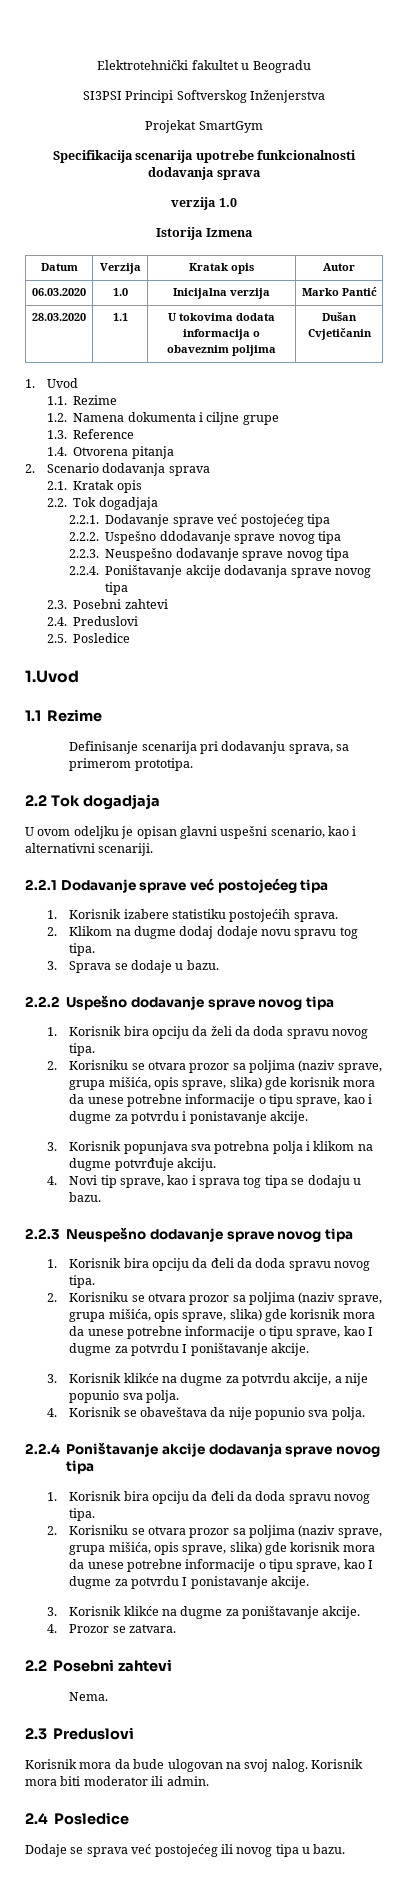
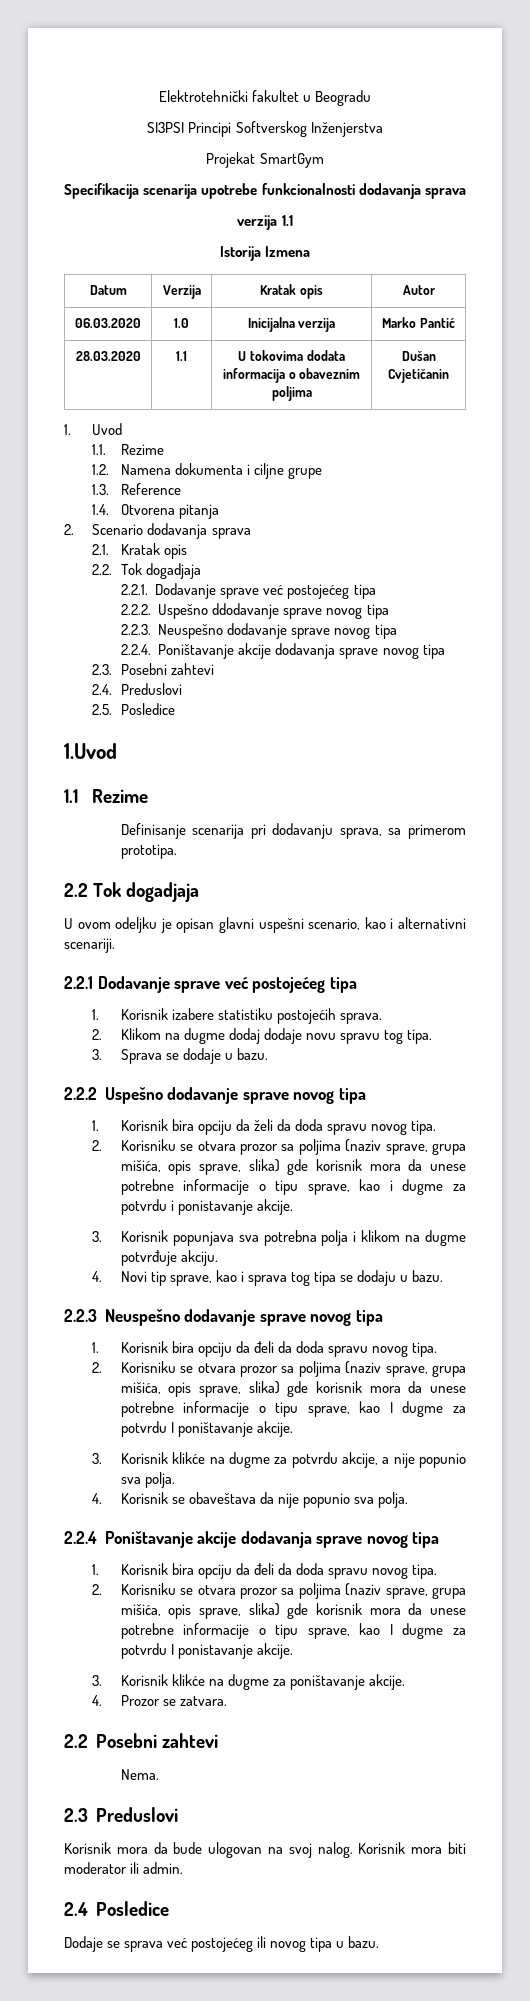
[218,198,237,207] 1.0 -> [281,215,293,226] 1.1

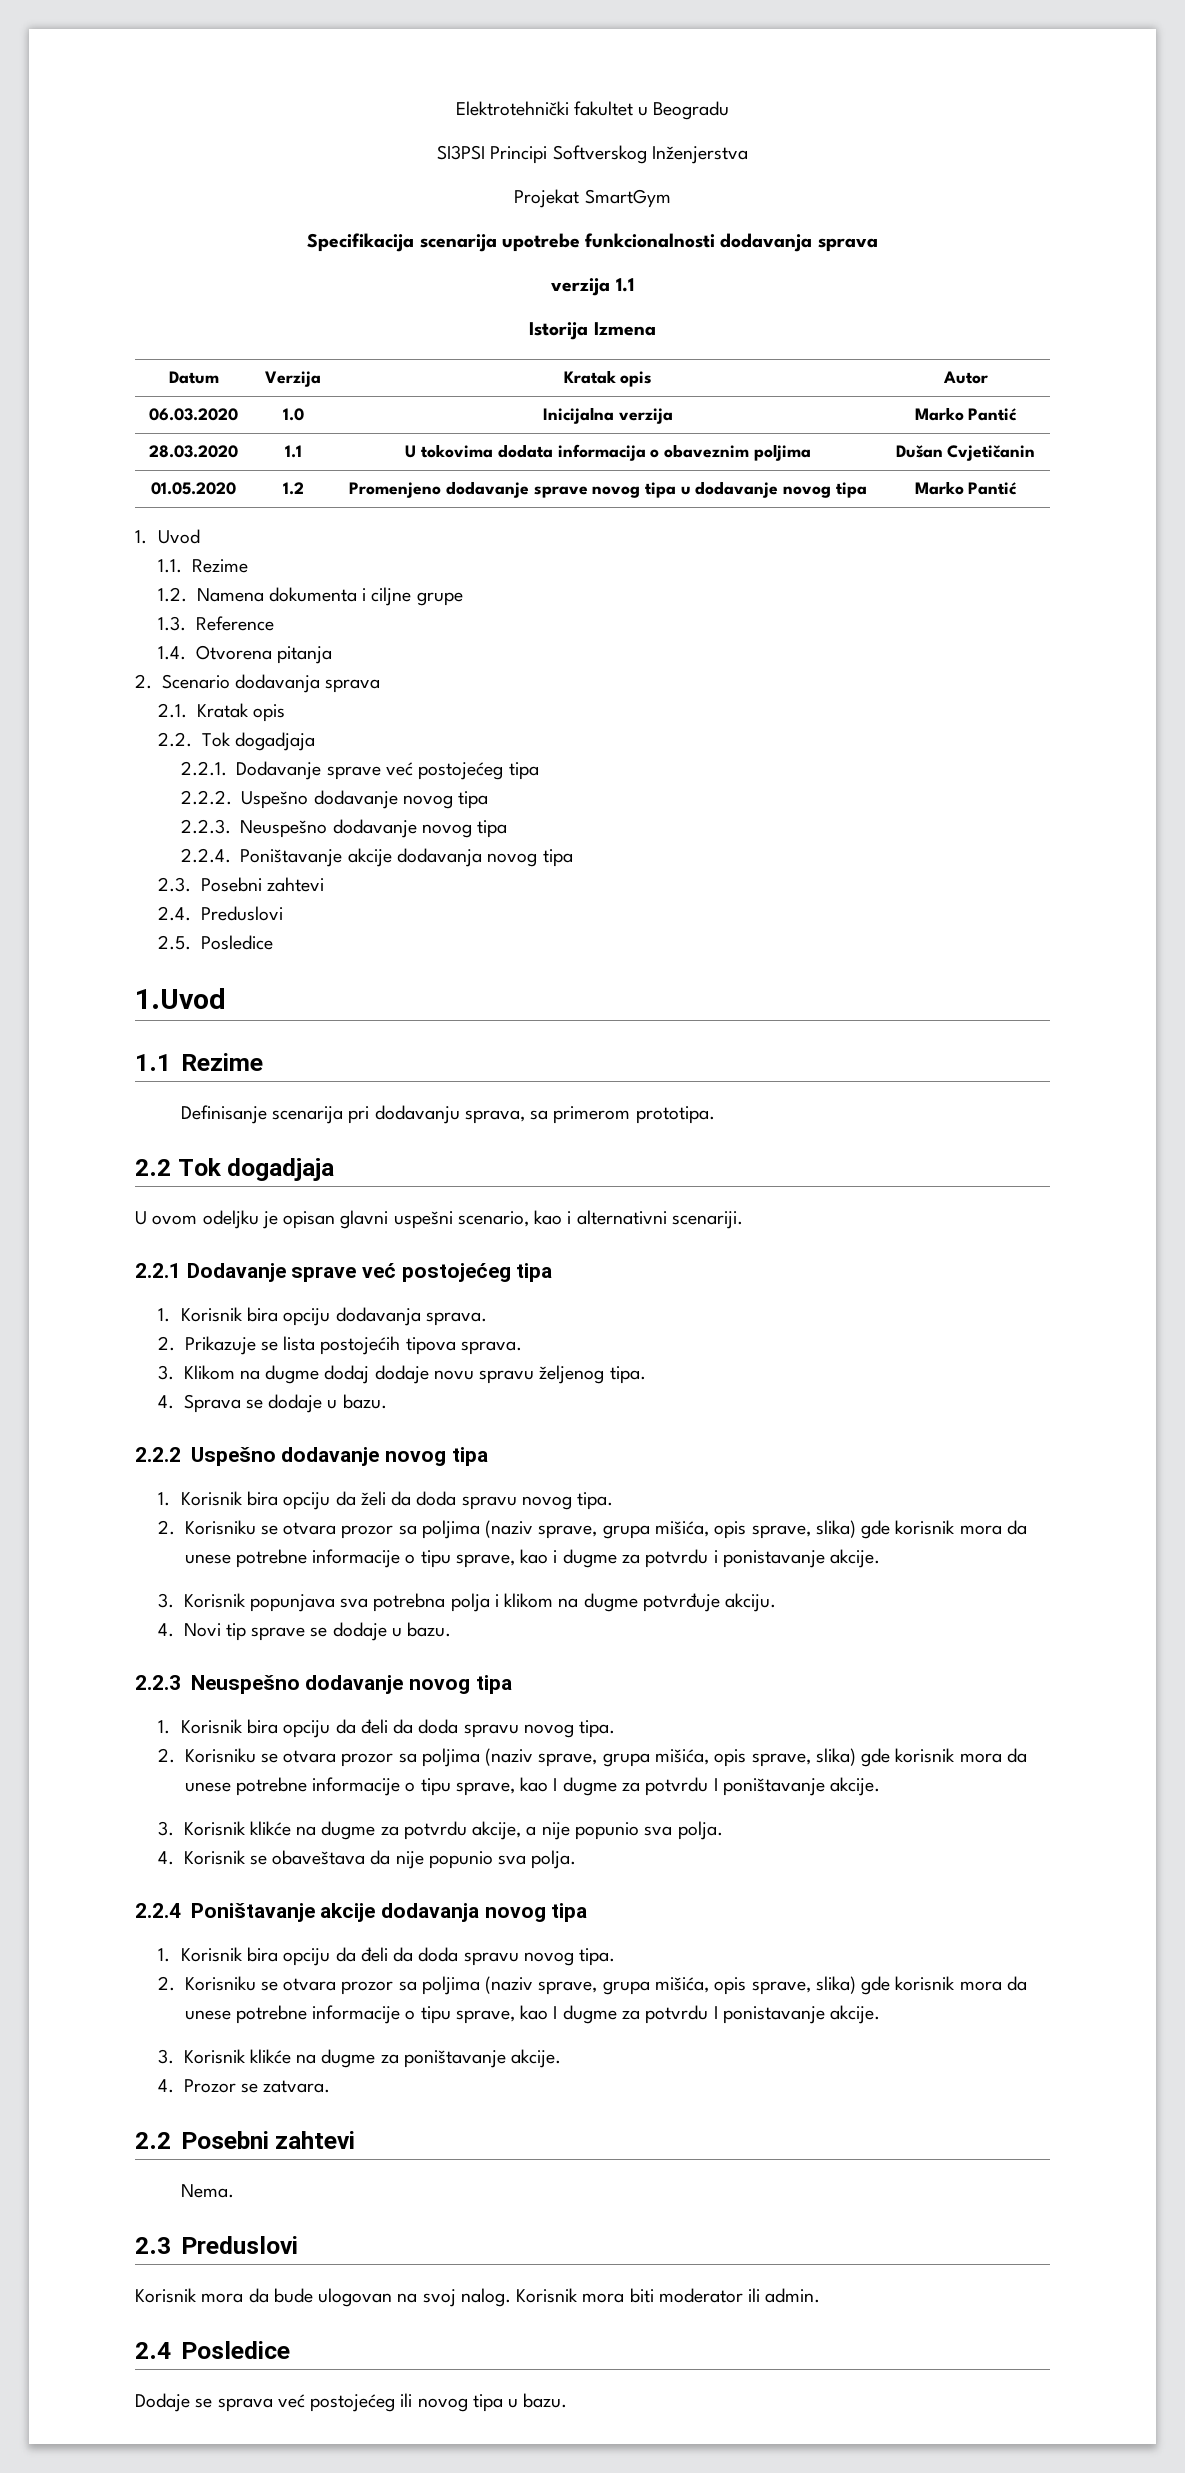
(449, 376) none -> [151,482,236,495] [282,482,304,495] [349,481,867,498] [914,481,1018,495] // 01.05.2020 | 1.2 | Promenjeno dodavanje sprave novog tipa u dodavanje novog tipa | Marko Pantić
[212,603,323,619] ddodavanje sprave -> [313,790,398,809] dodavanje
[291,628,331,639] sprave -> (417, 828) none
[339,648,379,659] sprave -> (483, 857) none
[171,1008,383,1024] [92,1029,103,1040] izabere statistiku postojećih sprava. // 2. -> [246,1307,487,1326] [157,1336,522,1355] [157,1365,174,1380] bira opciju dodavanja sprava. // 2. Prikazuje se lista postojećih tipova sprava. // 3.
[384,1029,433,1044] [92,1049,103,1060] tog tipa. // 3. -> [539,1365,646,1384] [157,1395,174,1409] željenog tipa. // 4.
[242,1092,289,1104] sprave -> (380, 1456) none
[169,1270,397,1286] sprave, kao i sprava tog tipa se dodaju -> [251,1622,387,1641] sprave se dodaje
[259,1314,306,1326] sprave -> (404, 1684) none
[316,1536,363,1548] sprave -> (480, 1912) none

